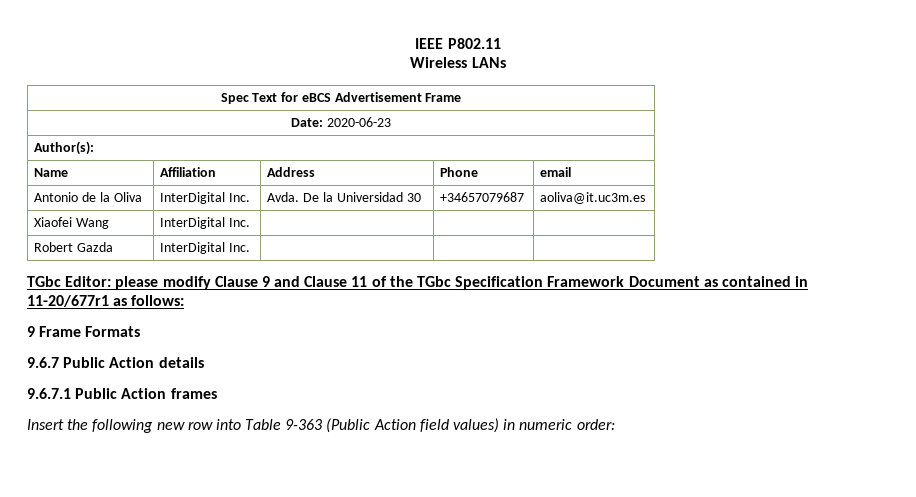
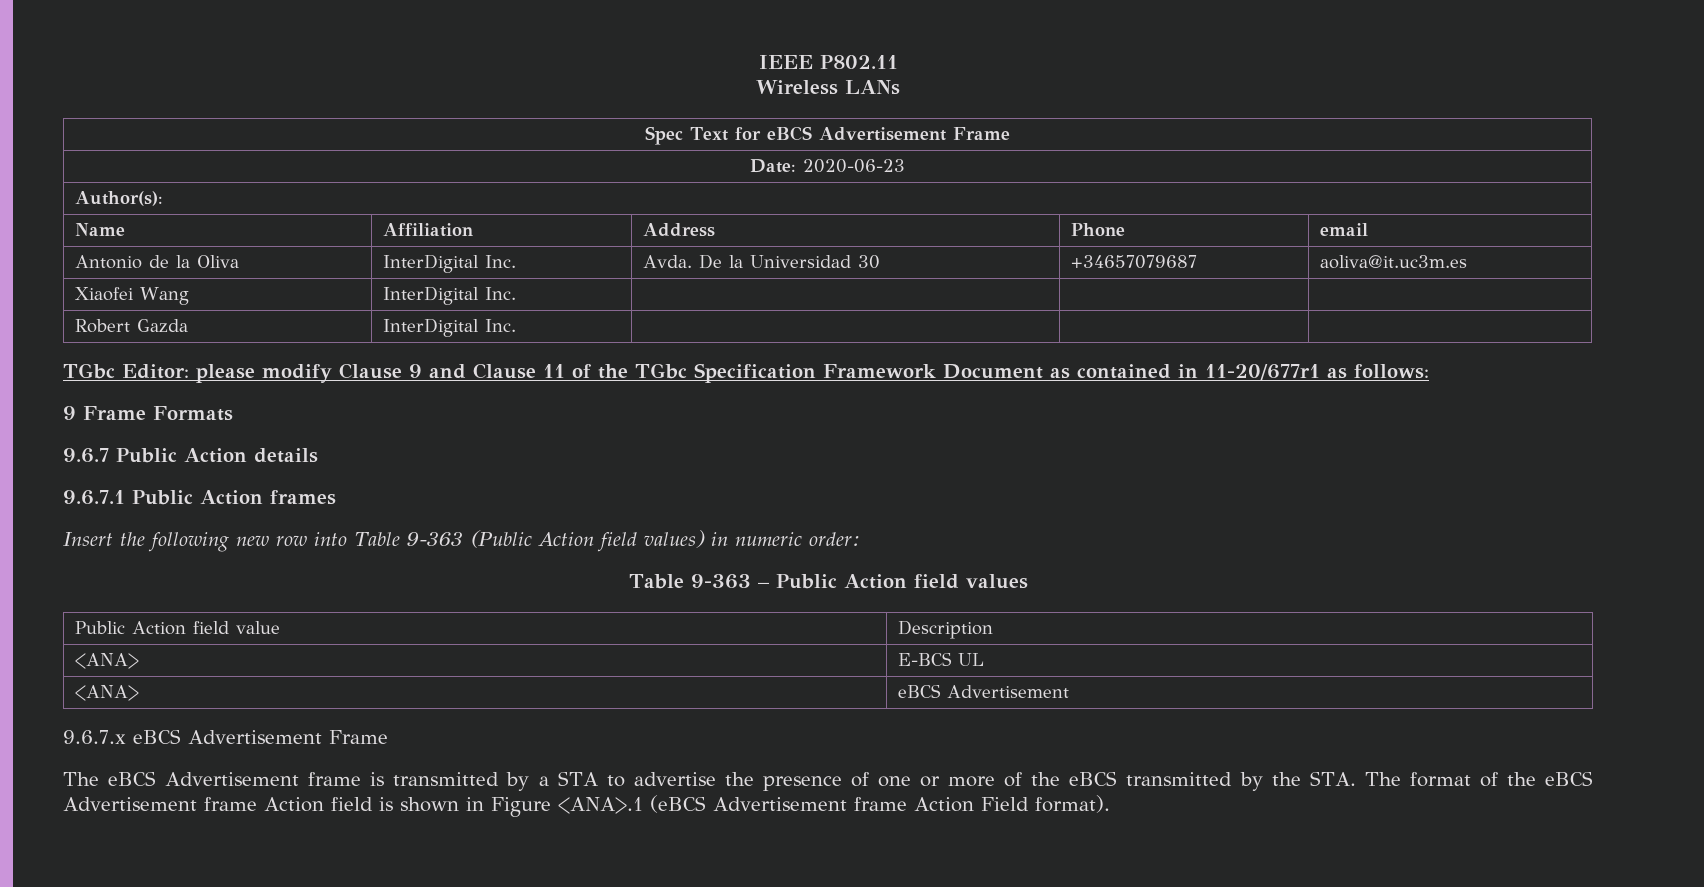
(615, 424) none -> [628,574,1028,589] [75,621,281,635] [898,620,994,639] [75,653,140,669] [898,652,985,666] [75,685,140,701] [898,684,1070,698] [63,729,388,744] [63,771,1593,791] [63,795,1110,817] // Table 9-363 – Public Action field values // Public Action field value | Description // <ANA> | E-BCS UL // <ANA> | eBCS Advertisement // 9.6.7.x eBCS Advertisement Frame // The eBCS Advertisement frame is transmitted by a STA to advertise the presence of one or more of the eBCS transmitted by the STA. The format of the eBCS Advertisement frame Action field is shown in Figure <ANA>.1 (eBCS Advertisement frame Action Field format).

